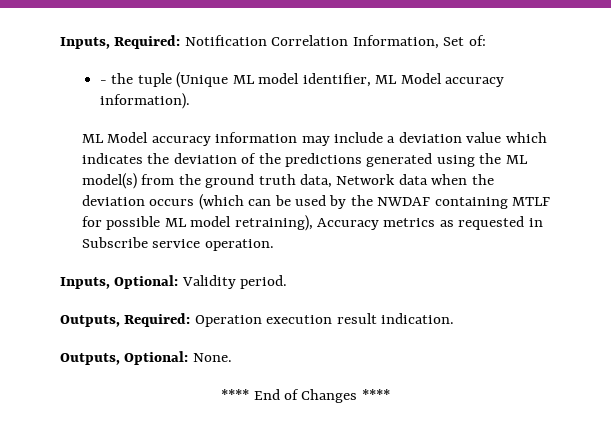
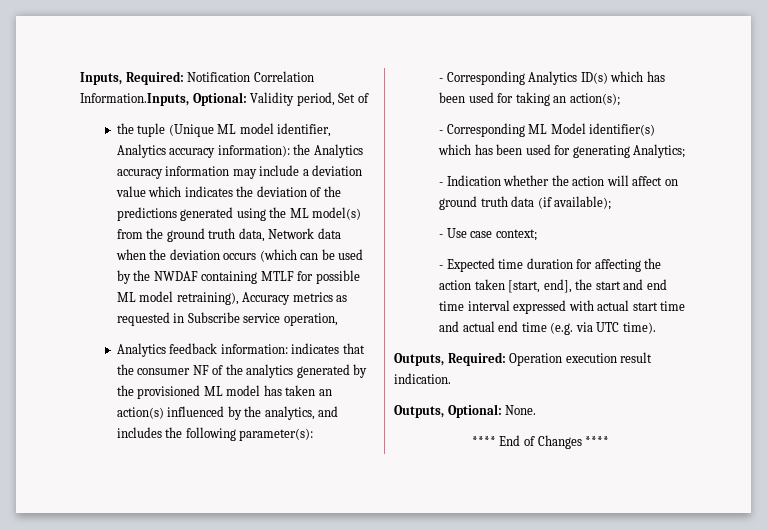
[352,35,486,49] [99,80,107,84] Information, Set of: // - -> [80,92,369,106] Information.Inputs, Optional: Validity period, Set of //
[375,73,504,87] [99,93,190,109] [81,132,149,143] ML Model accuracy information). // ML Model -> [116,144,363,158] Analytics accuracy information): the Analytics
[204,239,274,251] [60,275,288,289] operation. // Inputs, Optional: Validity period. -> [283,313,338,326] [116,343,365,357] [116,364,368,378] [116,385,332,399] [116,406,339,420] [116,427,314,441] [439,71,665,85] [439,92,620,106] [439,123,656,137] [438,144,686,158] [439,175,678,186] [439,196,612,210] [439,228,537,241] [439,258,662,272] [439,279,667,293] [439,300,686,314] [439,321,656,335] operation, // Analytics feedback information: indicates that the consumer NF of the analytics generated by the provisioned ML model has taken an action(s) influenced by the analytics, and includes the following parameter(s): // - Corresponding Analytics ID(s) which has been used for taking an action(s); // - Corresponding ML Model identifier(s) which has been used for generating Analytics; // - Indication whether the action will affect on ground truth data (if available); // - Use case context; // - Expected time duration for affecting the action taken [start, end], the start and end time interval expressed with actual start time and actual end time (e.g. via UTC time).

